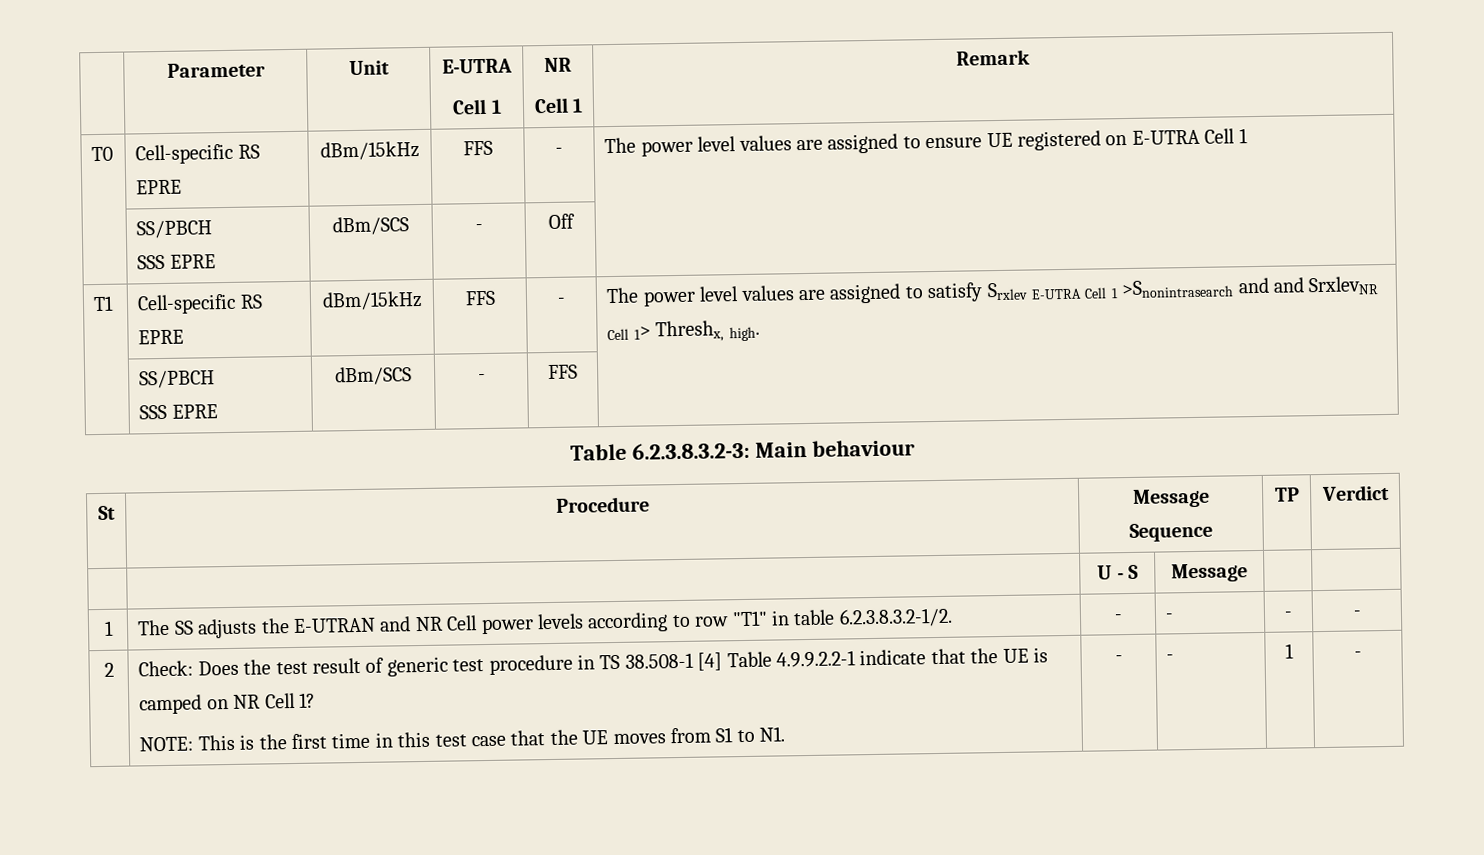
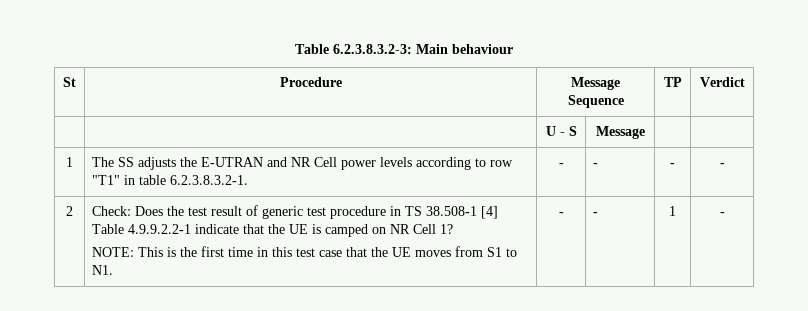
[166,62,266,78] [348,60,390,76] [441,58,513,74] [452,98,502,115] [544,57,572,73] [533,97,584,114] [956,49,1030,66] [91,146,114,162] [135,143,260,165] [136,179,183,195] [319,140,420,161] [462,140,493,156] [555,147,563,154] [604,128,1248,157] [136,220,213,239] [137,254,216,270] [332,216,409,236] [474,224,483,231] [547,213,575,229] [93,295,115,312] [137,293,263,315] [138,329,185,345] [321,290,423,311] [464,290,496,306] [557,297,566,304] [606,276,1380,307] [607,320,760,343] [139,370,216,389] [139,404,218,420] [335,366,412,386] [477,373,486,381] [548,364,578,380] | Parameter | Unit | E-UTRA // Cell 1 | NR // Cell 1 | Remark // T0 | Cell-specific RS EPRE | dBm/15kHz | FFS | - | The power level values are assigned to ensure UE registered on E-UTRA Cell 1 // | SS/PBCH // SSS EPRE | dBm/SCS | - | Off | // T1 | Cell-specific RS EPRE | dBm/15kHz | FFS | - | The power level values are assigned to satisfy Srxlev E-UTRA Cell 1 >Snonintrasearch and and SrxlevNR Cell 1> Threshx, high. // | SS/PBCH // SSS EPRE | dBm/SCS | - | FFS | // -> (295, 49) none
[838,607,953,628] 6.2.3.8.3.2-1/2. -> [170,175,249,185] 6.2.3.8.3.2-1.

